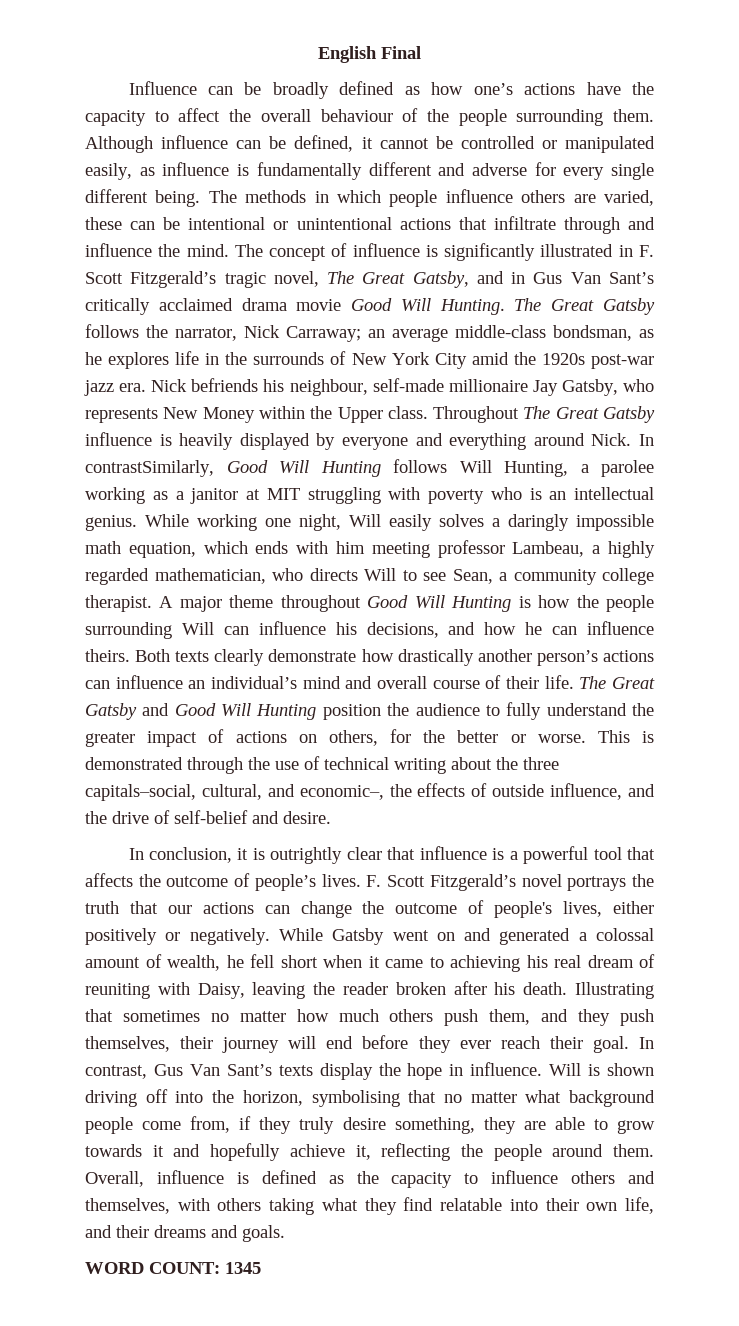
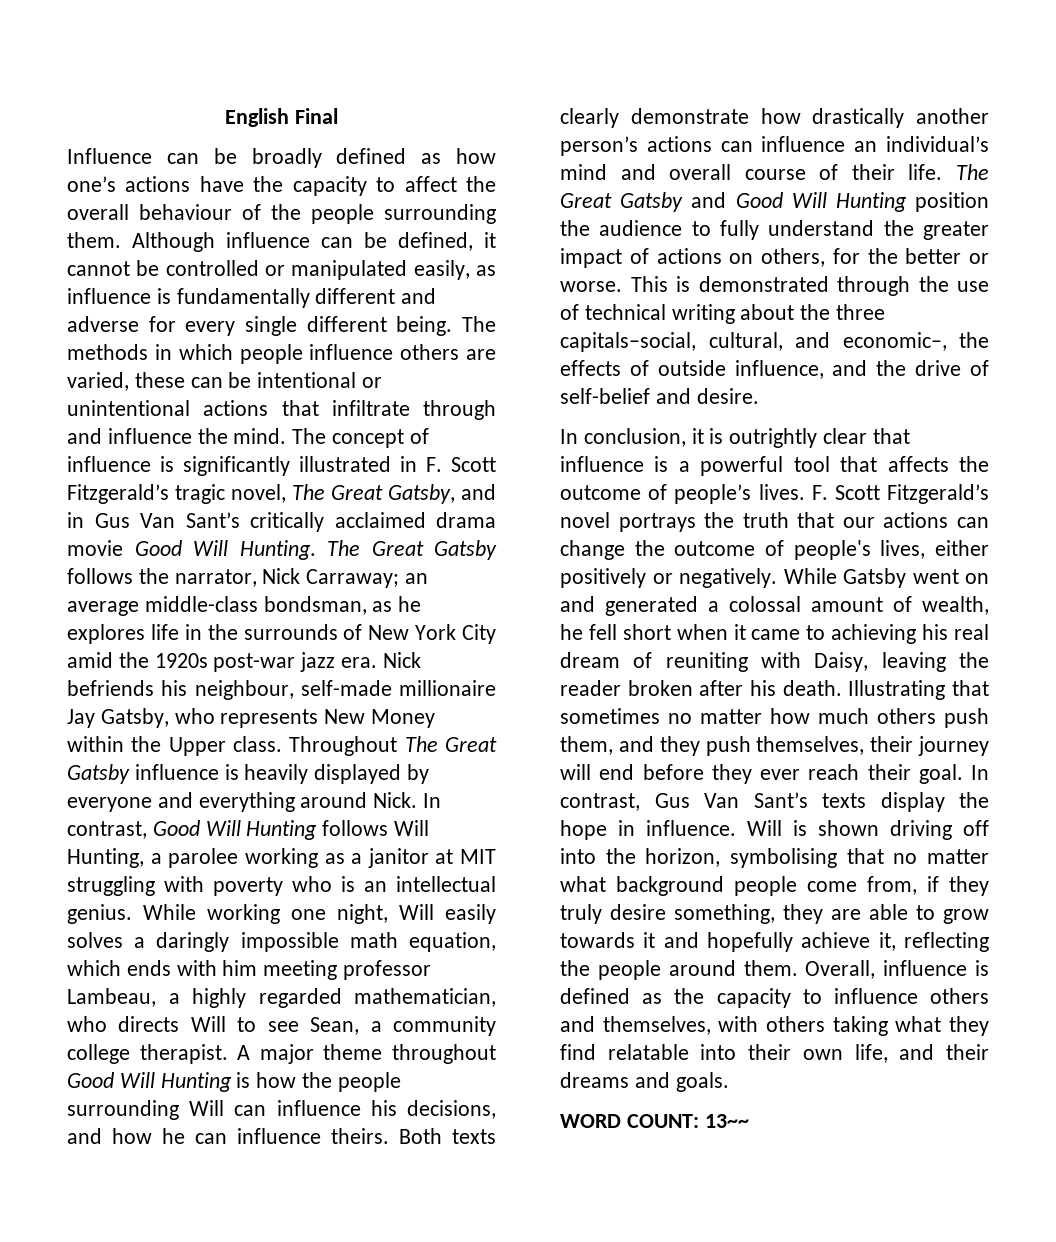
[85,460,214,477] contrastSimilarly, -> [67,821,147,839] contrast,
[225,1262,261,1274] 1345 -> [704,1114,749,1128] 13~~

